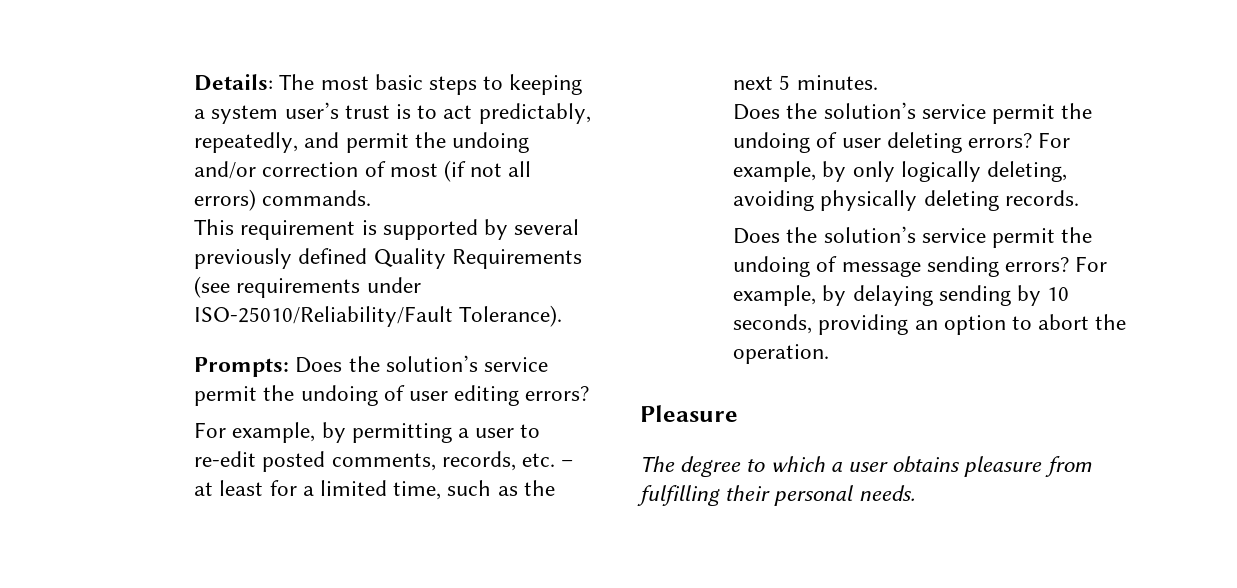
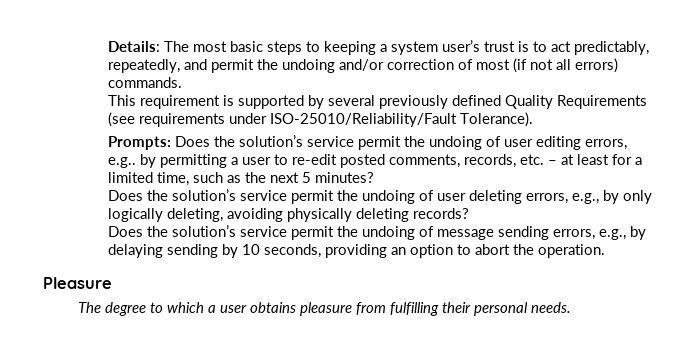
[525,386,590,401] [194,422,316,443] errors? // For example, -> [585,139,628,150] [108,157,137,168] errors, e.g..
[796,75,878,90] minutes. -> [315,172,375,183] minutes?
[967,132,1071,148] [733,161,817,182] errors? For example, -> [526,193,600,204] errors, e.g.,
[1004,190,1079,206] records. -> [413,208,470,219] records?
[1004,256,1108,272] [733,285,817,306] errors? For example, -> [553,229,627,240] errors, e.g.,

